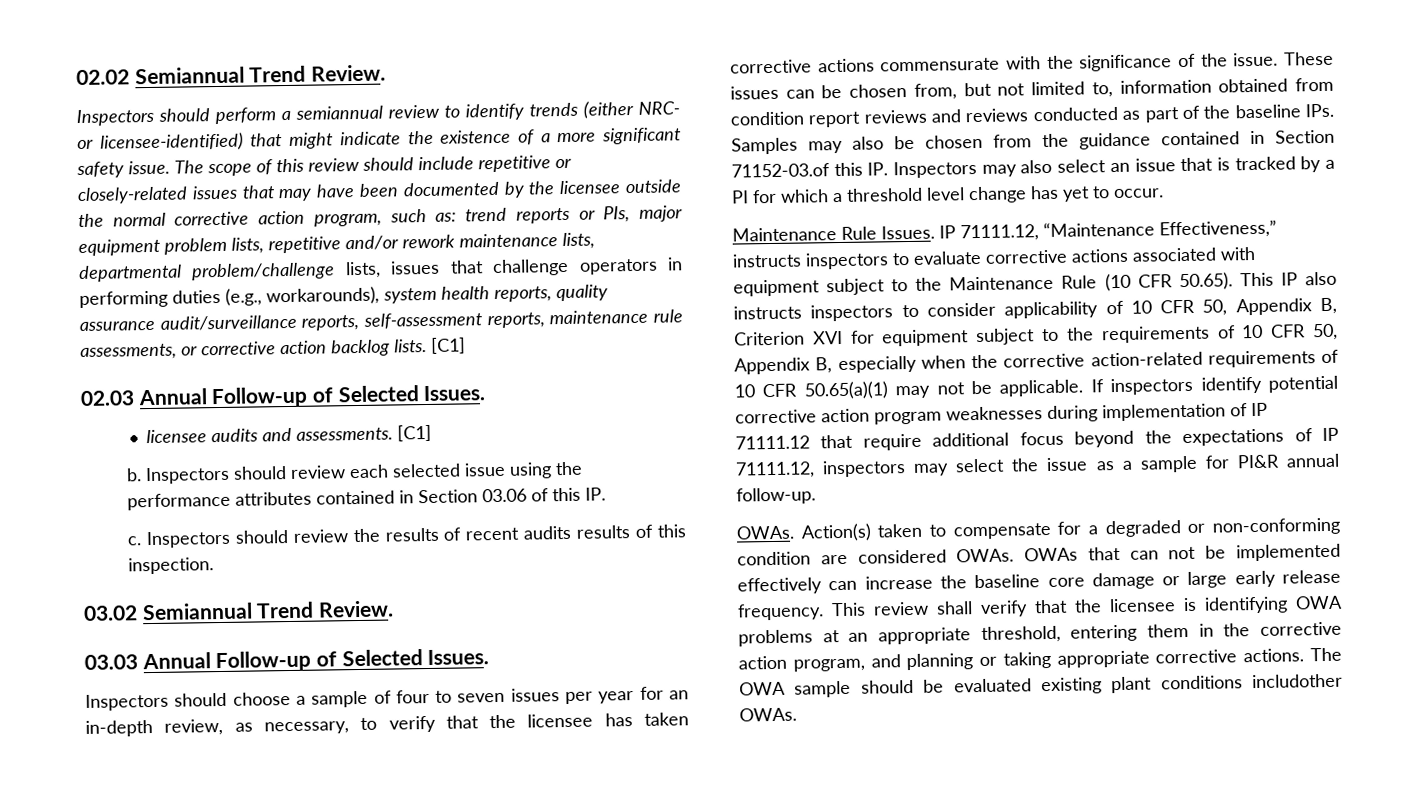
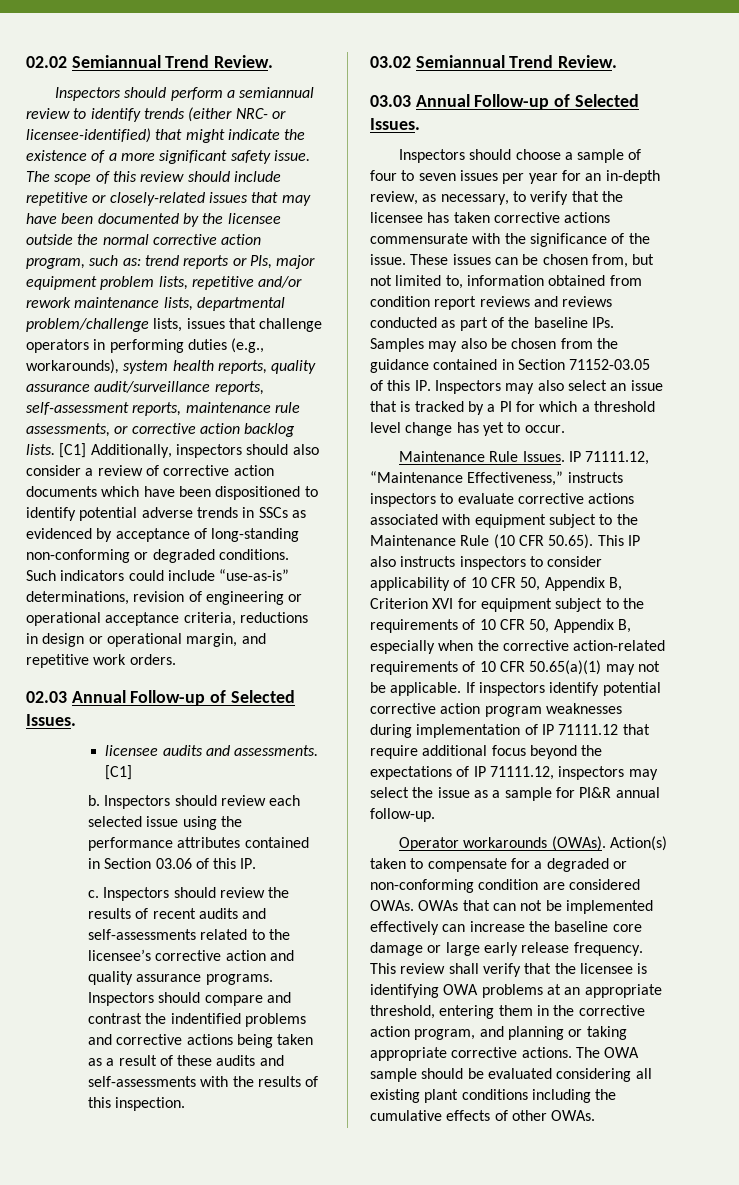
(466, 345) none -> [90,444,319,458] [26,465,274,476] [26,486,318,500] [26,507,306,521] [26,528,300,542] [26,549,289,563] [26,569,290,581] [26,591,303,605] [26,612,308,626] [26,633,266,647] [26,654,176,668] Additionally, inspectors should also consider a review of corrective action documents which have been dispositioned to identify potential adverse trends in SSCs as evidenced by acceptance of long-standing non-conforming or degraded conditions. Such indicators could include “use-as-is” determinations, revision of engineering or operational acceptance criteria, reductions in design or operational margin, and repetitive work orders.
(572, 532) none -> [242,908,267,919] [87,929,290,940] [87,949,294,961] [87,971,273,985] [87,992,291,1006] [87,1013,306,1027] [87,1034,314,1048] [87,1055,284,1066] [87,1076,254,1087] and self-assessments related to the licensee’s corrective action and quality assurance programs. Inspectors should compare and contrast the indentified problems and corrective actions being taken as a result of these audits and self-assessments with the
[731,163,830,178] 71152-03.of -> [569,359,651,370] [370,380,383,391] 71152-03.05 of
[736,525,795,540] OWAs. -> [398,836,606,851] Operator workarounds (OWAs).
(1032, 685) none -> [556,1068,652,1082] considering all
[1252,673,1343,689] includother -> [531,1089,617,1103] [370,1110,547,1121] including the cumulative effects of other

